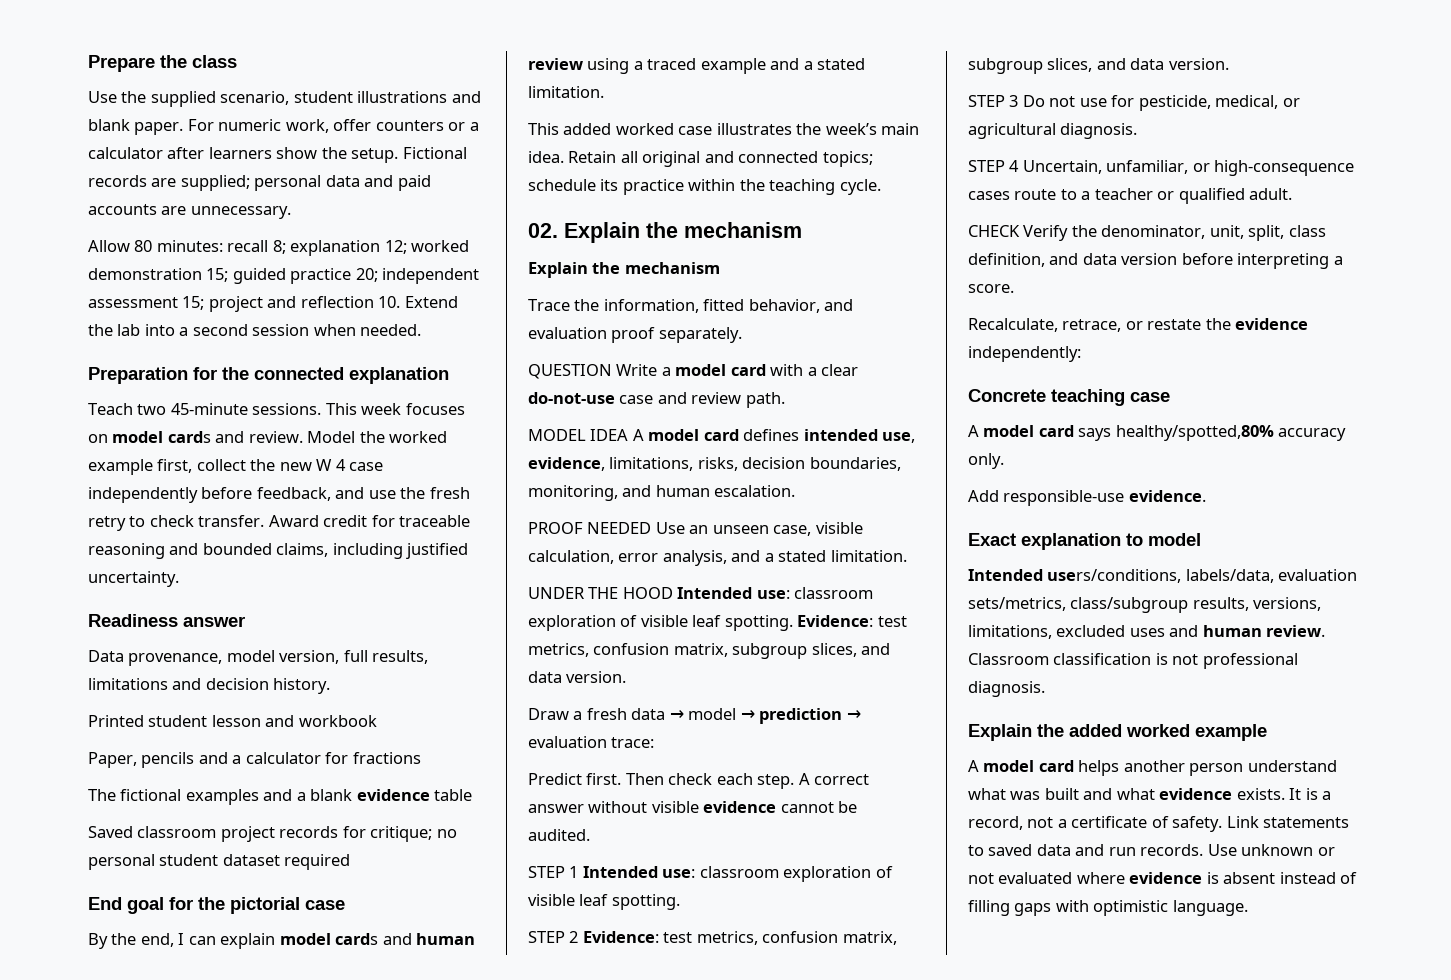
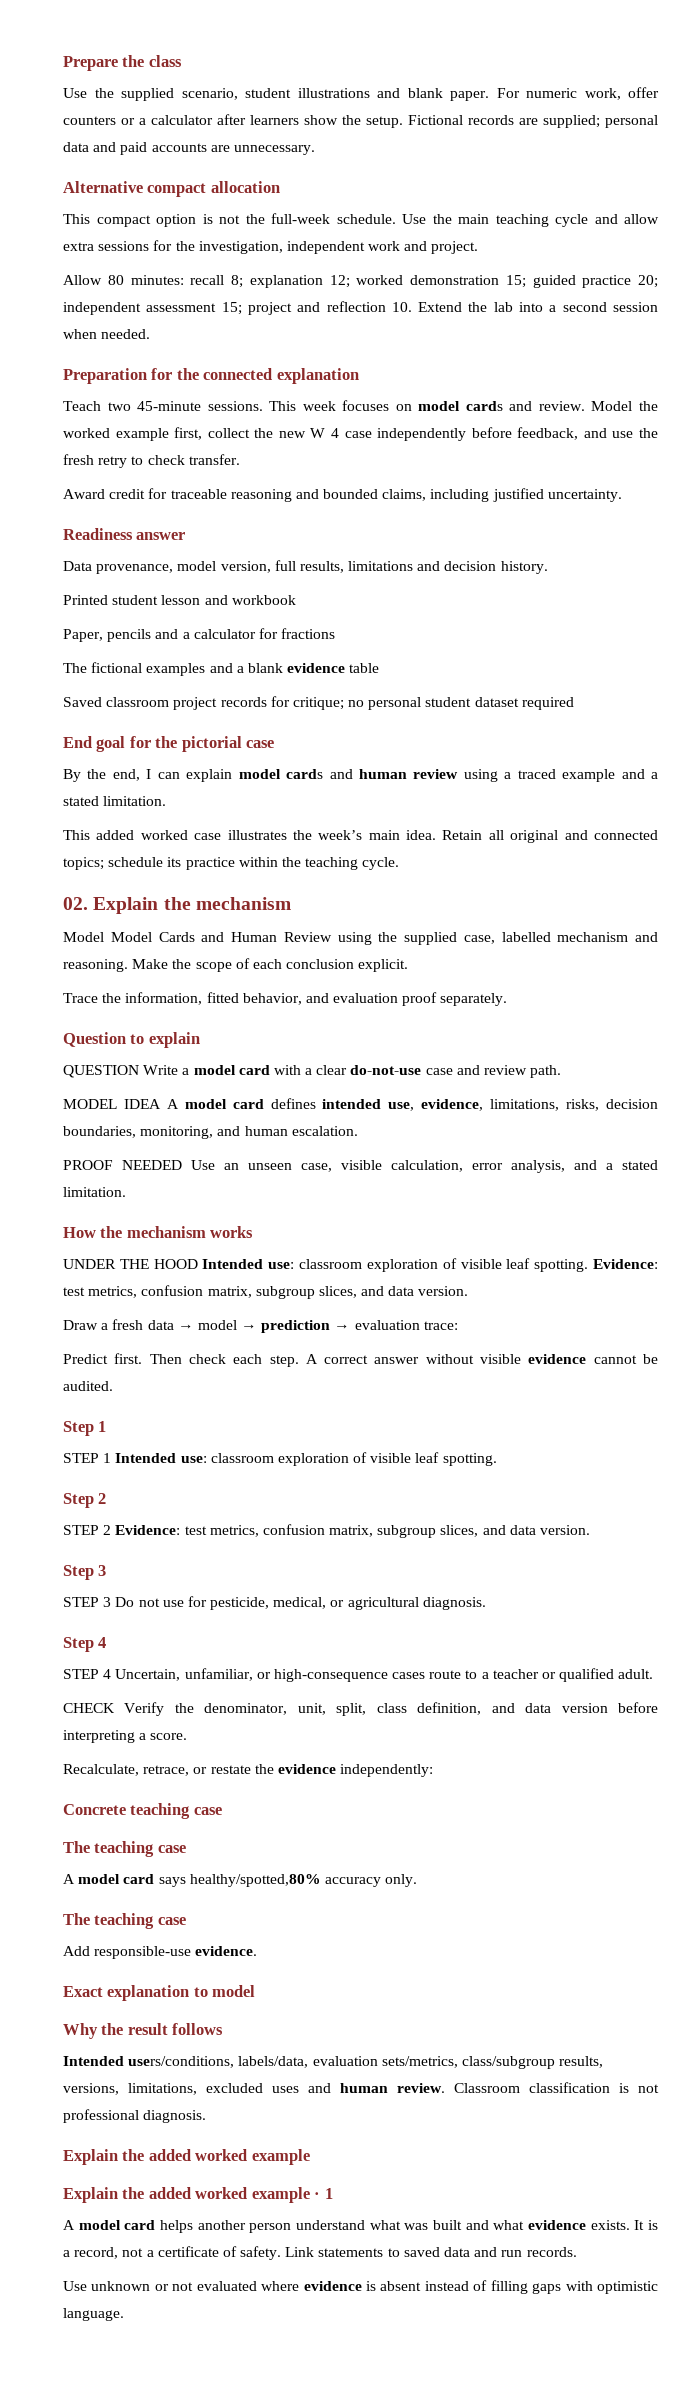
(291, 212) none -> [63,181,280,197] [63,213,659,227] [63,240,479,254] // Alternative compact allocation // This compact option is not the full-week schedule. Use the main teaching cycle and allow extra sessions for the investigation, independent work and project.
(265, 521) none -> (240, 459) //
[528,262,720,278] Explain the mechanism -> [63,932,658,945] [63,958,409,972] Model Model Cards and Human Review using the supplied case, labelled mechanism and reasoning. Make the scope of each conclusion explicit.
(742, 335) none -> [63,1032,200,1048] // Question to explain
(907, 556) none -> [63,1226,254,1238] // How the mechanism works
(590, 835) none -> [63,1421,107,1436] // Step 1
(680, 902) none -> [63,1493,107,1508] // Step 2
(1229, 64) none -> [63,1565,107,1580] // Step 3
(1138, 131) none -> [63,1637,107,1652] // Step 4
(1170, 397) none -> [63,1841,186,1857] // The teaching case
(1004, 461) none -> [63,1913,186,1929] // The teaching case
(1201, 539) none -> [63,2023,224,2039] // Why the result follows
(1267, 732) none -> [63,2187,333,2203] // Explain the added worked example · 1
(1204, 850) none -> (577, 2252) //

